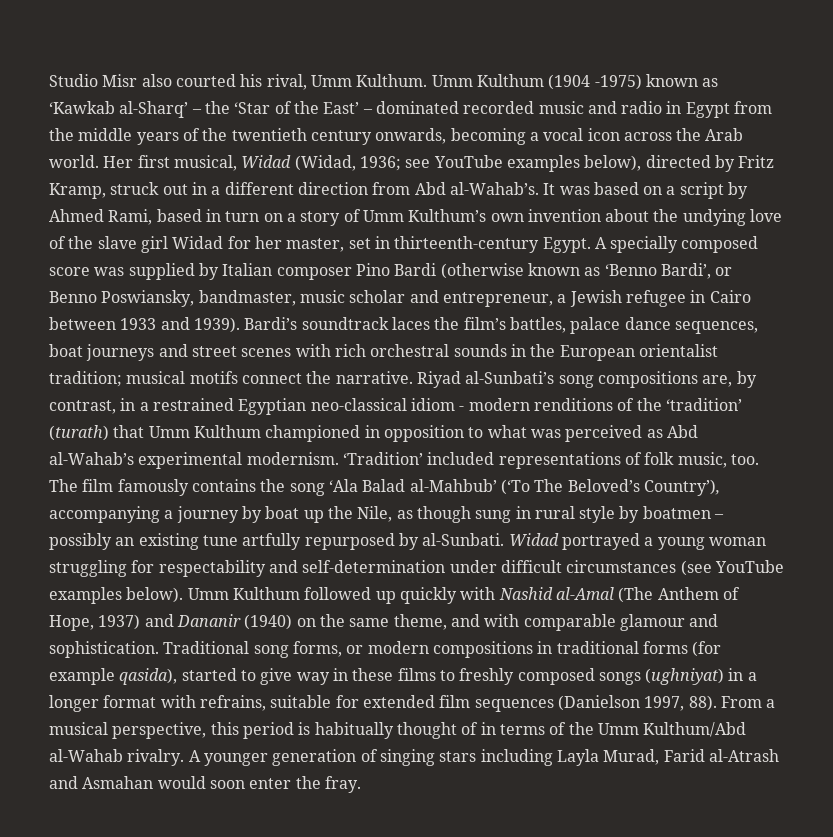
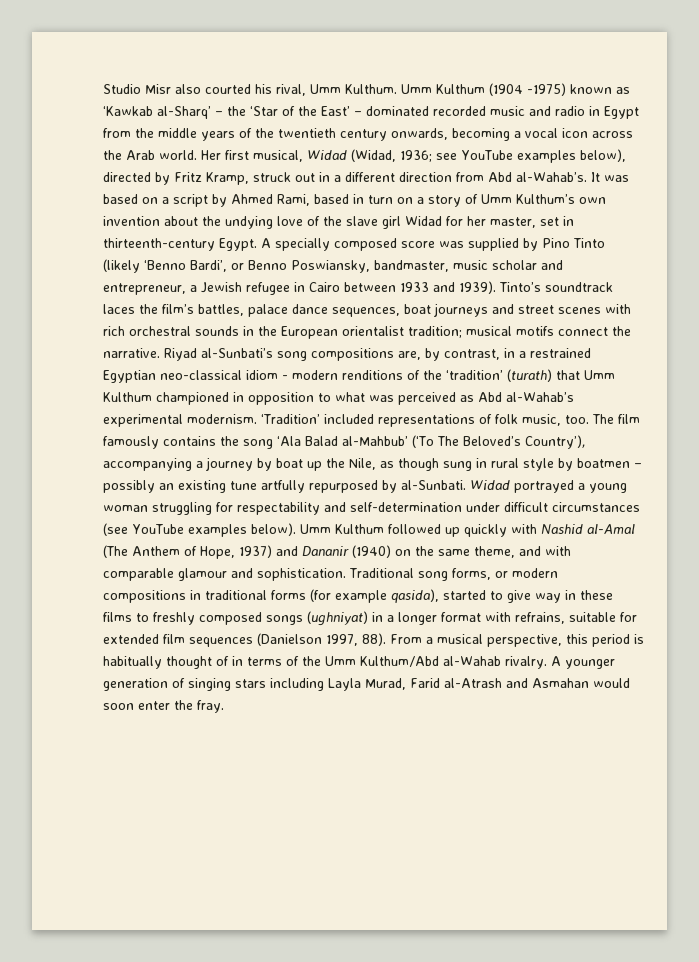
[222,263,601,280] Italian composer Pino Bardi (otherwise known as -> [542,238,605,248] [103,259,140,273] Pino Tinto (likely
[244,317,298,330] Bardi’s -> [499,282,541,292] Tinto’s

